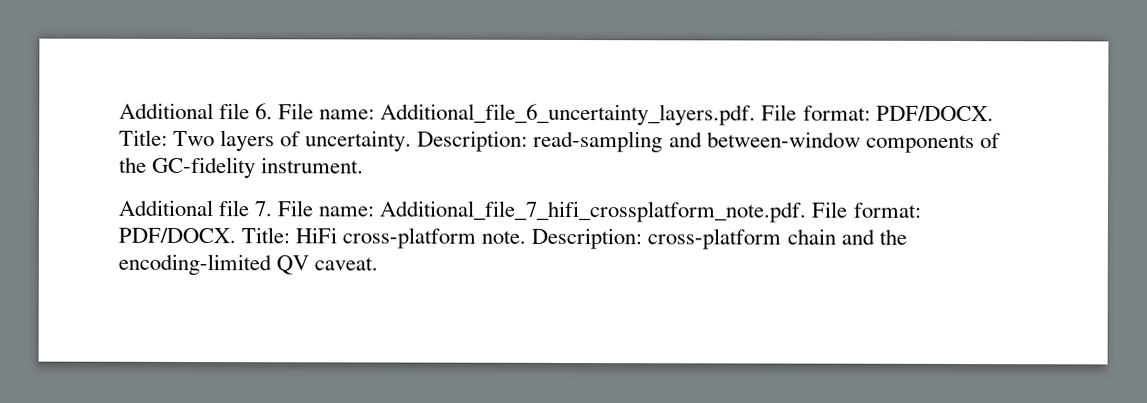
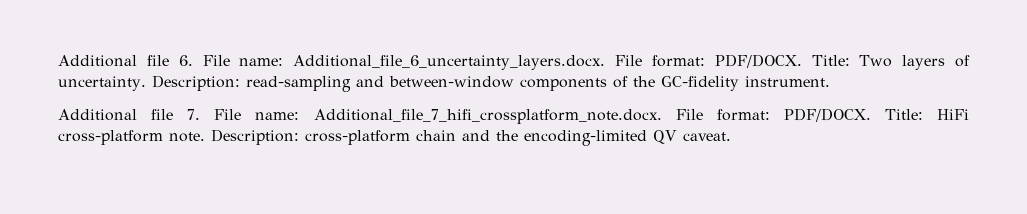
[380,103,757,126] Additional_file_6_uncertainty_layers.pdf. -> [293,55,606,70] Additional_file_6_uncertainty_layers.docx.
[379,200,808,223] Additional_file_7_hifi_crossplatform_note.pdf. -> [313,109,662,124] Additional_file_7_hifi_crossplatform_note.docx.

